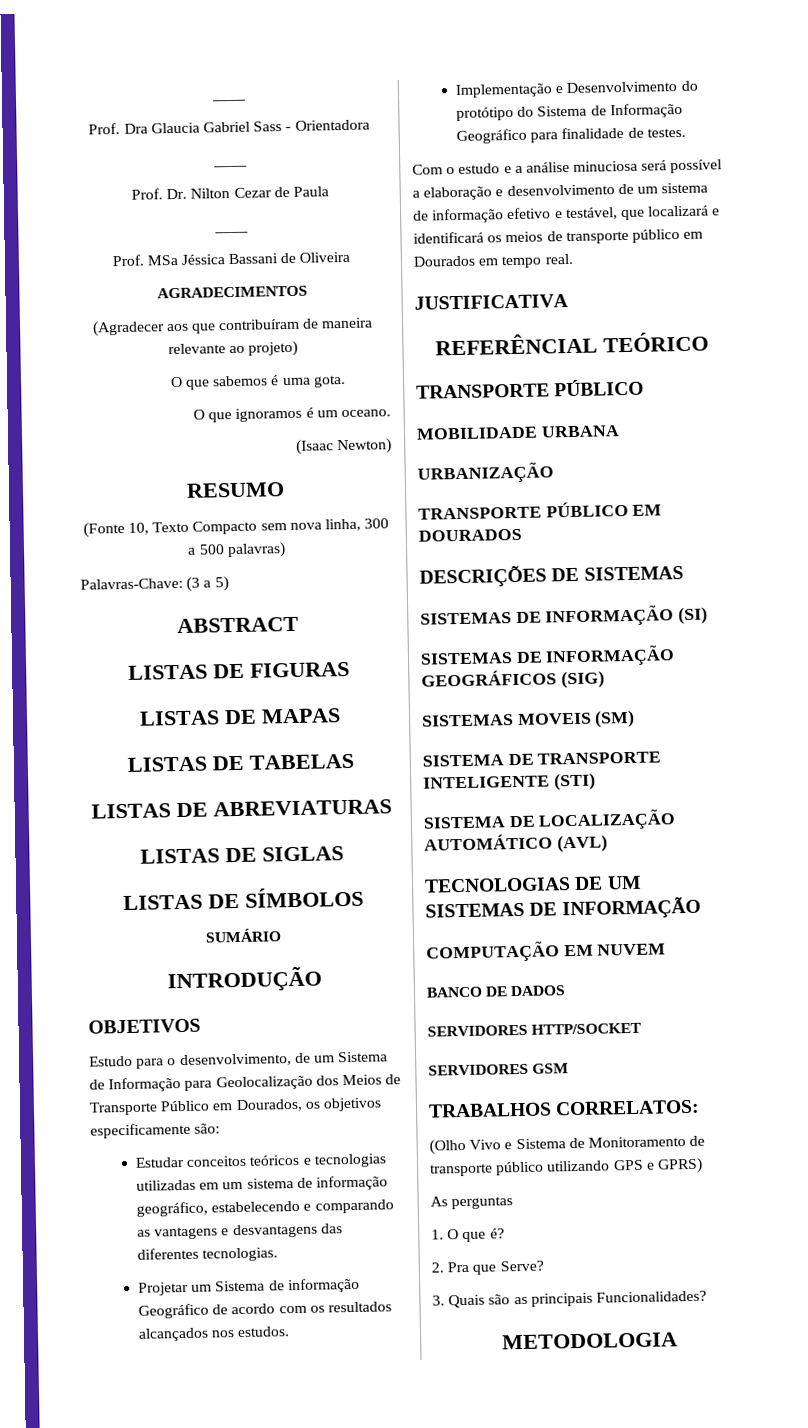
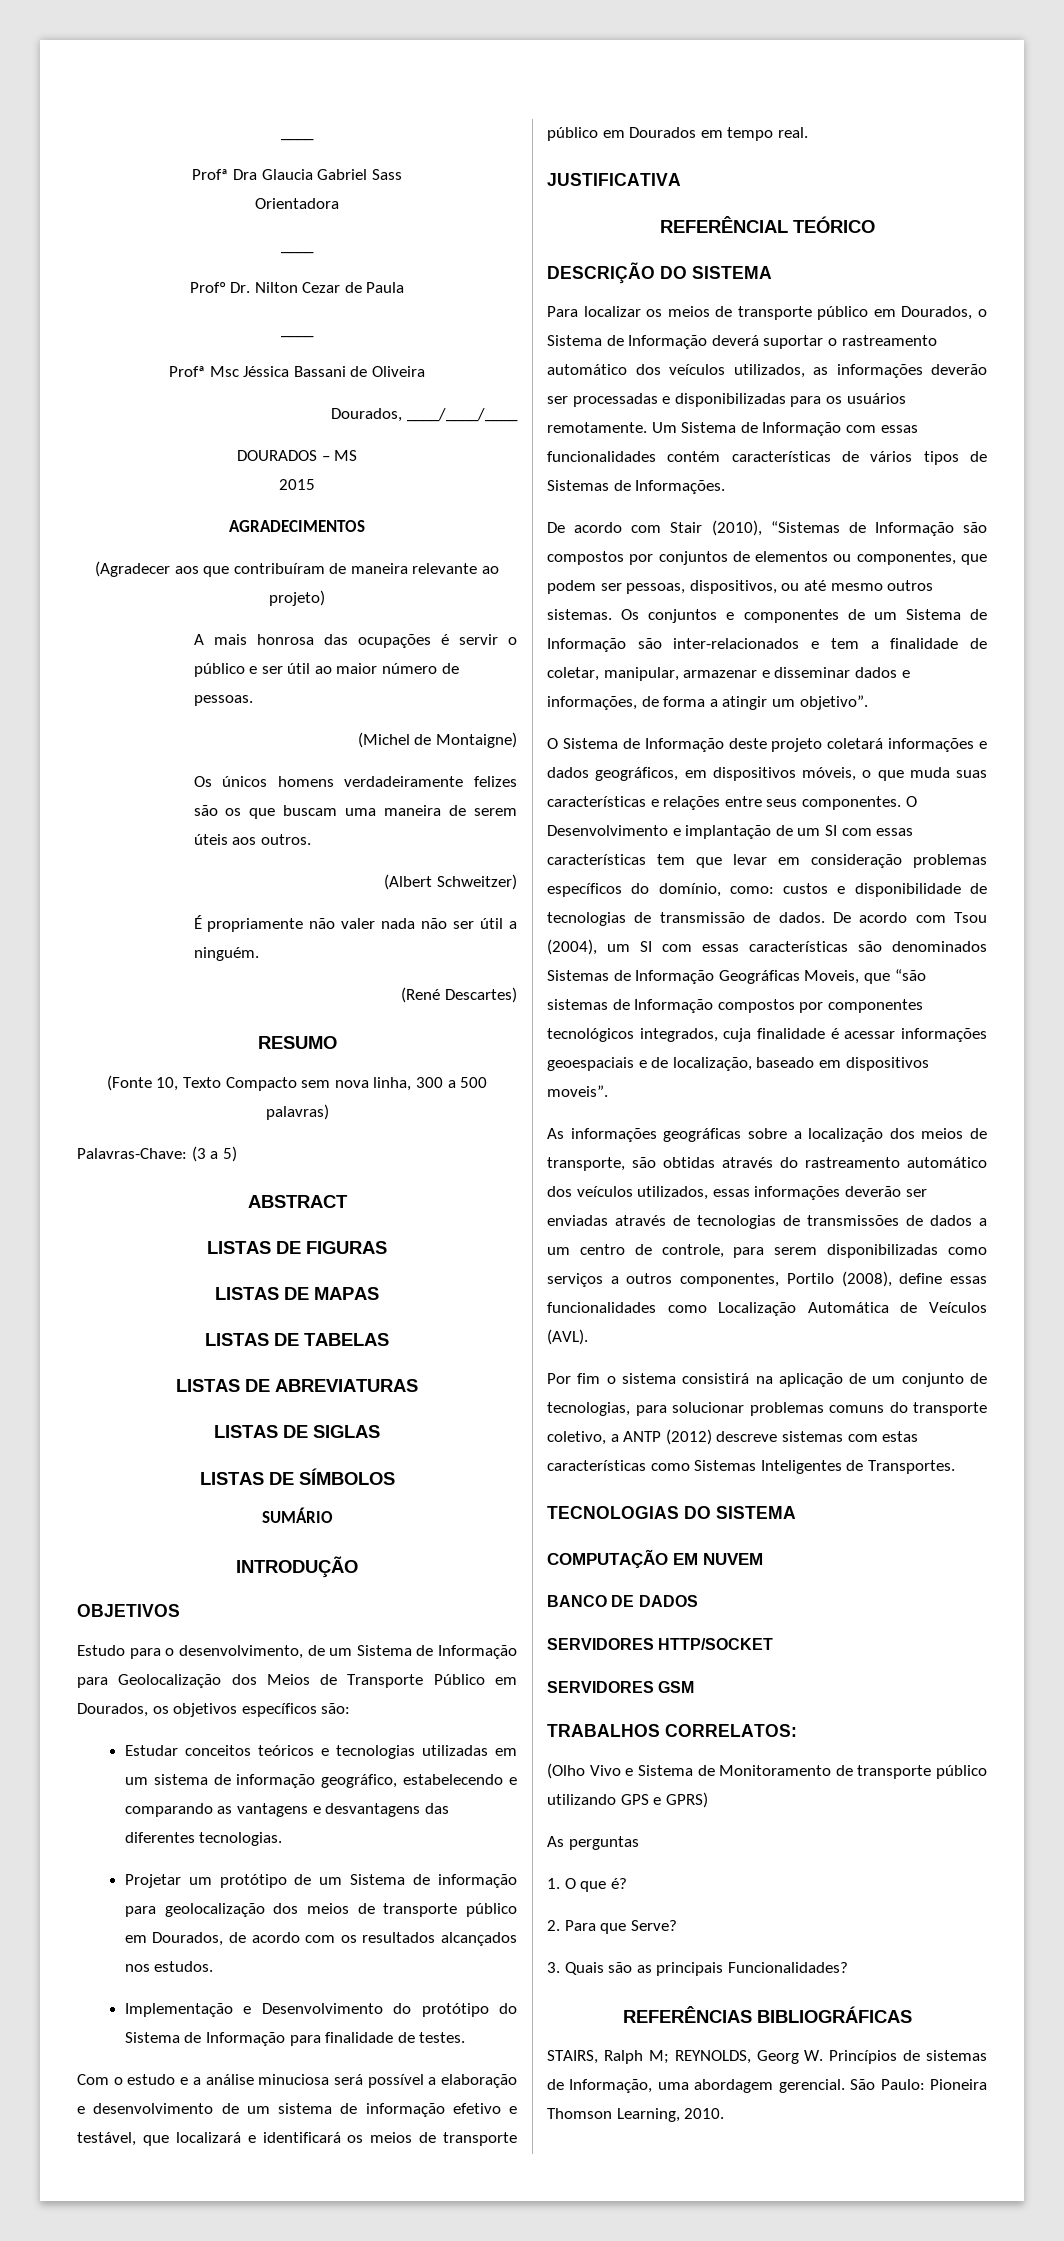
[211,98,246,102] [88,122,121,135] ____ // Prof. -> [281,138,314,141] [192,169,229,180] ____ // Profª
[285,126,292,132] - -> (402, 174) //
[131,188,164,200] Prof. -> [189,282,226,293] Profº
[111,254,178,267] Prof. MSa -> [169,366,239,377] Profª Msc
(351, 257) none -> [331,408,518,422] [236,450,358,461] [279,479,315,490] // Dourados, ____/____/____ // DOURADOS – MS // 2015
[169,374,346,390] [193,407,391,423] [295,438,392,455] O que sabemos é uma gota. // O que ignoramos é um oceano. // (Isaac Newton) -> [193,634,517,648] [193,663,459,677] [193,695,253,706] [357,732,517,748] [193,776,517,787] [193,805,518,819] [193,834,311,845] [384,874,517,890] [193,915,517,932] [193,947,259,961] [401,987,517,1003] A mais honrosa das ocupações é servir o público e ser útil ao maior número de pessoas. // (Michel de Montaigne) // Os únicos homens verdadeiramente felizes são os que buscam uma maneira de serem úteis aos outros. // (Albert Schweitzer) // É propriamente não valer nada não ser útil a ninguém. // (René Descartes)
[90,1122,191,1139] especificamente -> [241,1703,317,1717] específicos
[215,1277,360,1294] [138,1303,210,1319] Sistema de informação Geográfico -> [219,1874,517,1888] [124,1903,517,1917] [124,1932,224,1946] protótipo de um Sistema de informação para geolocalização dos meios de transporte público em Dourados,
[456,128,528,144] Geográfico -> (286, 2039) none
[416,378,645,399] [416,425,620,440] [417,462,554,484] [418,500,663,520] [418,528,522,542] [419,565,684,588] [420,605,709,627] [420,645,676,667] [421,669,605,689] [422,709,636,728] [422,751,662,767] [423,772,596,791] [423,809,677,831] [424,833,608,853] [424,875,641,893] [425,896,701,920] TRANSPORTE PÚBLICO // MOBILIDADE URBANA // URBANIZAÇÃO // TRANSPORTE PÚBLICO EM DOURADOS // DESCRIÇÕES DE SISTEMAS // SISTEMAS DE INFORMAÇÃO (SI) // SISTEMAS DE INFORMAÇÃO GEOGRÁFICOS (SIG) // SISTEMAS MOVEIS (SM) // SISTEMA DE TRANSPORTE INTELIGENTE (STI) // SISTEMA DE LOCALIZAÇÃO AUTOMÁTICO (AVL) // TECNOLOGIAS DE UM SISTEMAS DE INFORMAÇÃO -> [547,262,772,284] [547,306,987,320] [547,335,937,349] [547,364,987,378] [547,393,906,407] [547,422,918,436] [547,451,987,465] [547,480,726,494] [547,520,987,536] [547,551,987,565] [547,580,934,594] [547,609,987,623] [547,638,987,652] [547,667,910,681] [547,695,868,710] [547,738,987,752] [547,767,987,781] [547,796,917,810] [547,825,914,839] [547,854,987,868] [547,883,987,897] [547,912,987,926] [547,939,987,955] [547,969,926,984] [547,999,923,1013] [547,1028,987,1042] [547,1057,929,1071] [547,1085,608,1097] [547,1128,987,1142] [547,1157,987,1171] [547,1186,927,1200] [547,1215,987,1229] [547,1244,987,1258] [547,1271,987,1287] [547,1302,987,1316] [547,1329,588,1345] [547,1373,987,1387] [547,1402,987,1416] [547,1429,919,1445] [547,1460,955,1474] [547,1506,796,1519] DESCRIÇÃO DO SISTEMA // Para localizar os meios de transporte público em Dourados, o Sistema de Informação deverá suportar o rastreamento automático dos veículos utilizados, as informações deverão ser processadas e disponibilizadas para os usuários remotamente. Um Sistema de Informação com essas funcionalidades contém características de vários tipos de Sistemas de Informações. // De acordo com Stair (2010), “Sistemas de Informação são compostos por conjuntos de elementos ou componentes, que podem ser pessoas, dispositivos, ou até mesmo outros sistemas. Os conjuntos e componentes de um Sistema de Informação são inter-relacionados e tem a finalidade de coletar, manipular, armazenar e disseminar dados e informações, de forma a atingir um objetivo”. // O Sistema de Informação deste projeto coletará informações e dados geográficos, em dispositivos móveis, o que muda suas características e relações entre seus componentes. O Desenvolvimento e implantação de um SI com essas características tem que levar em consideração problemas específicos do domínio, como: custos e disponibilidade de tecnologias de transmissão de dados. De acordo com Tsou (2004), um SI com essas características são denominados Sistemas de Informação Geográficas Moveis, que “são sistemas de Informação compostos por componentes tecnológicos integrados, cuja finalidade é acessar informações geoespaciais e de localização, baseado em dispositivos moveis”. // As informações geográficas sobre a localização dos meios de transporte, são obtidas através do rastreamento automático dos veículos utilizados, essas informações deverão ser enviadas através de tecnologias de transmissões de dados a um centro de controle, para serem disponibilizadas como serviços a outros componentes, Portilo (2008), define essas funcionalidades como Localização Automática de Veículos (AVL). // Por fim o sistema consistirá na aplicação de um conjunto de tecnologias, para solucionar problemas comuns do transporte coletivo, a ANTP (2012) descreve sistemas com estas características como Sistemas Inteligentes de Transportes. // TECNOLOGIAS DO SISTEMA
[447,1261,470,1273] Pra -> [564,1920,596,1931] Para
[502,1332,678,1350] METODOLOGIA -> [622,2006,912,2023] [547,2050,987,2064] [547,2079,987,2093] [547,2108,725,2122] REFERÊNCIAS BIBLIOGRÁFICAS // STAIRS, Ralph M; REYNOLDS, Georg W. Princípios de sistemas de Informação, uma abordagem gerencial. São Paulo: Pioneira Thomson Learning, 2010.

